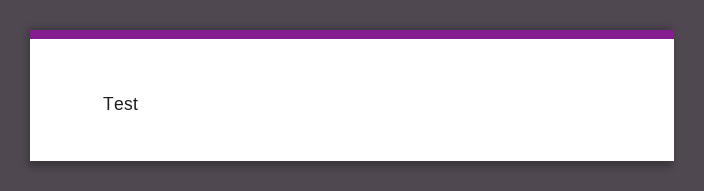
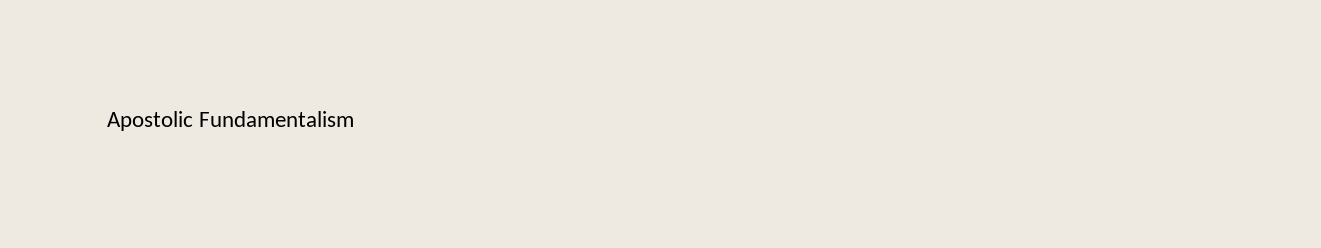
[103,97,138,110] Test -> [107,111,355,131] Apostolic Fundamentalism

